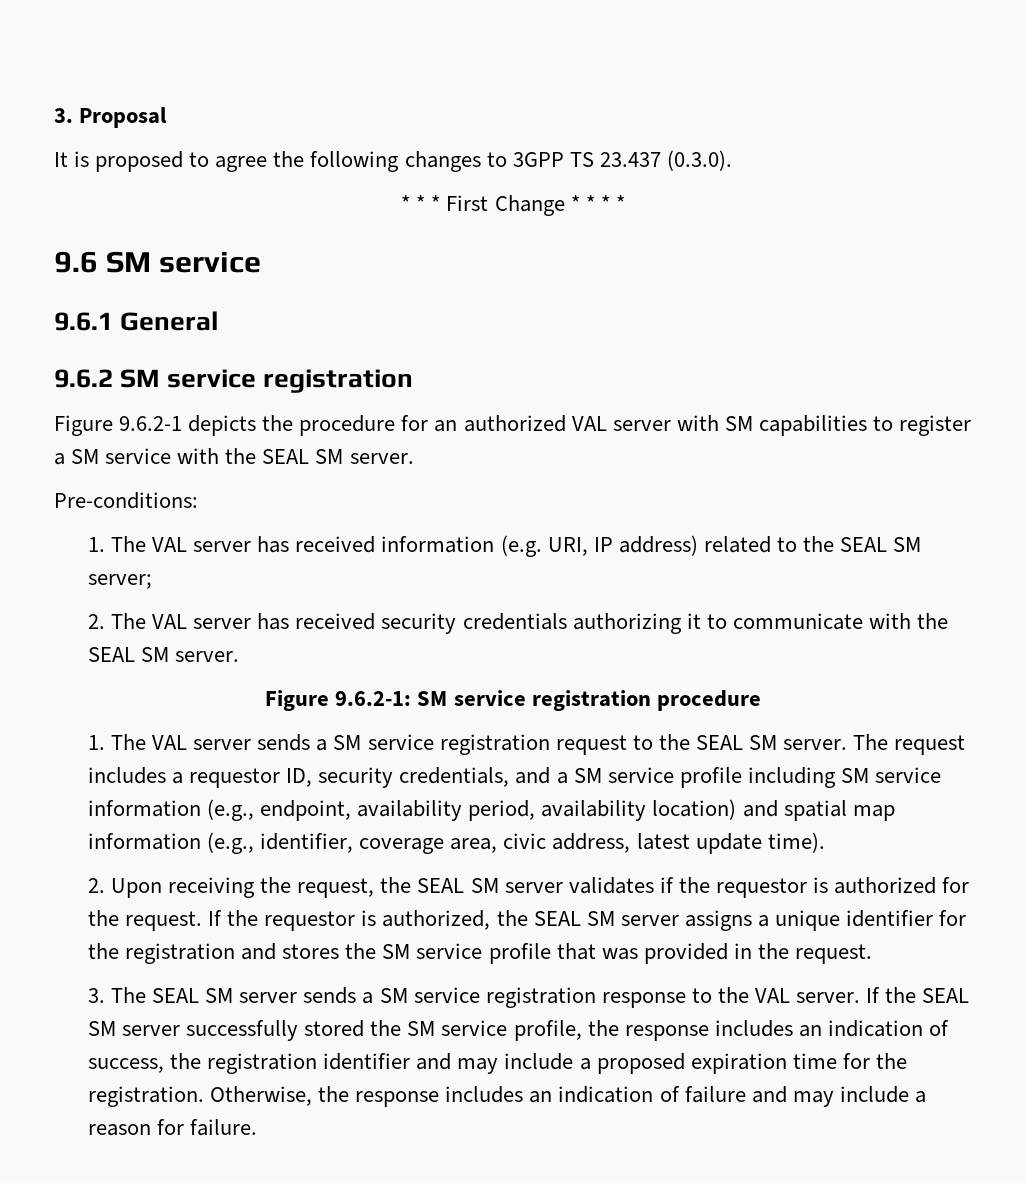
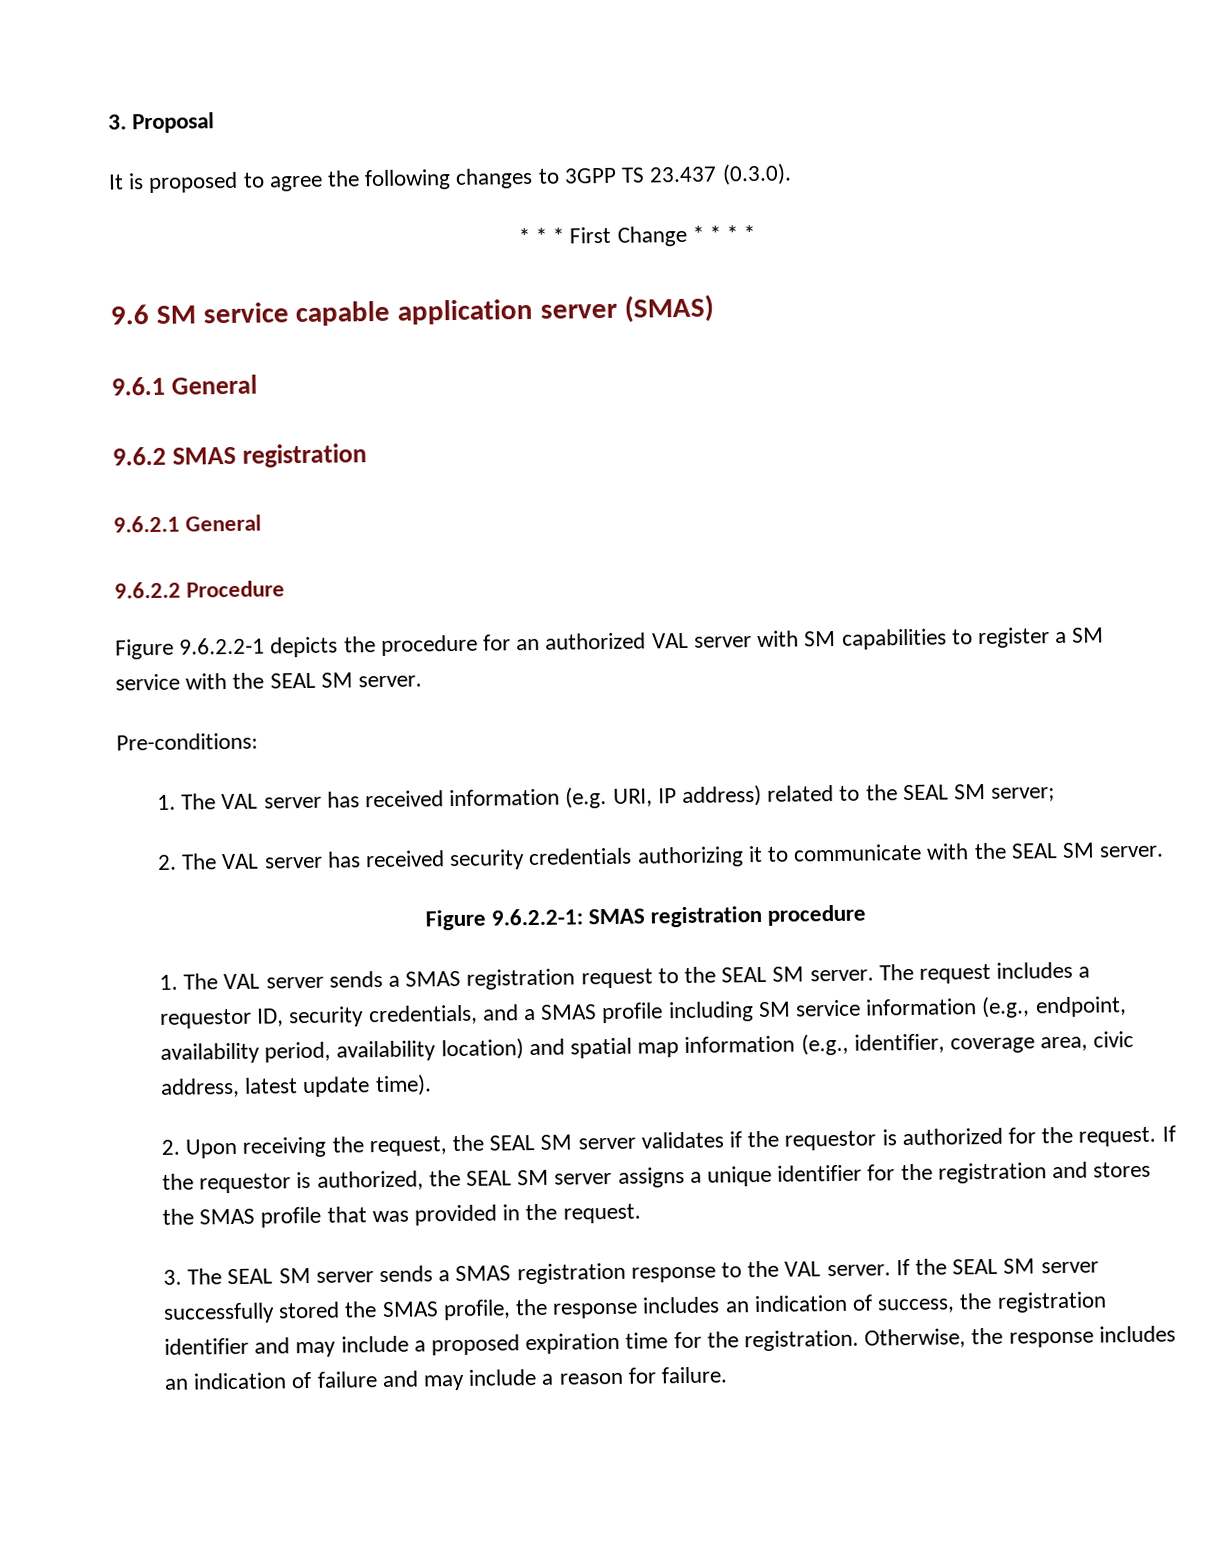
(262, 262) none -> [295,294,714,327] capable application server (SMAS)
[120,369,414,393] [54,415,183,436] SM service registration // Figure 9.6.2-1 -> [172,443,368,468] [113,514,263,533] [114,580,286,599] [115,637,266,660] SMAS registration // 9.6.2.1 General // 9.6.2.2 Procedure // Figure 9.6.2.2-1
[335,690,526,706] 9.6.2-1: SM service -> [490,908,645,926] 9.6.2.2-1: SMAS
[333,734,434,750] SM service -> [405,970,462,987] SMAS
[573,767,674,783] SM service -> [540,1004,598,1020] SMAS
[382,943,483,959] SM service -> [199,1208,256,1225] SMAS
[379,987,480,1003] SM service -> [455,1265,512,1282] SMAS
[407,1020,508,1036] SM service -> [381,1301,439,1318] SMAS

